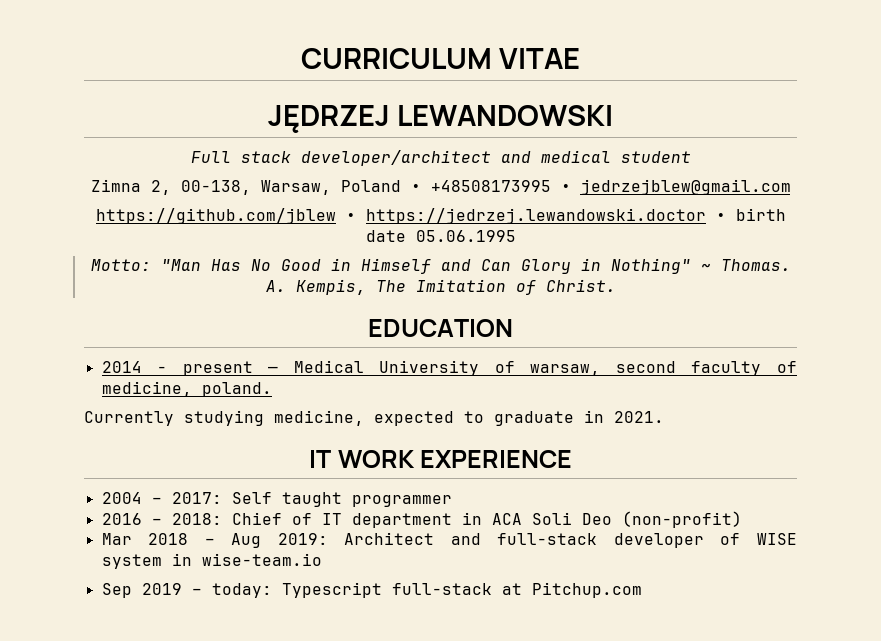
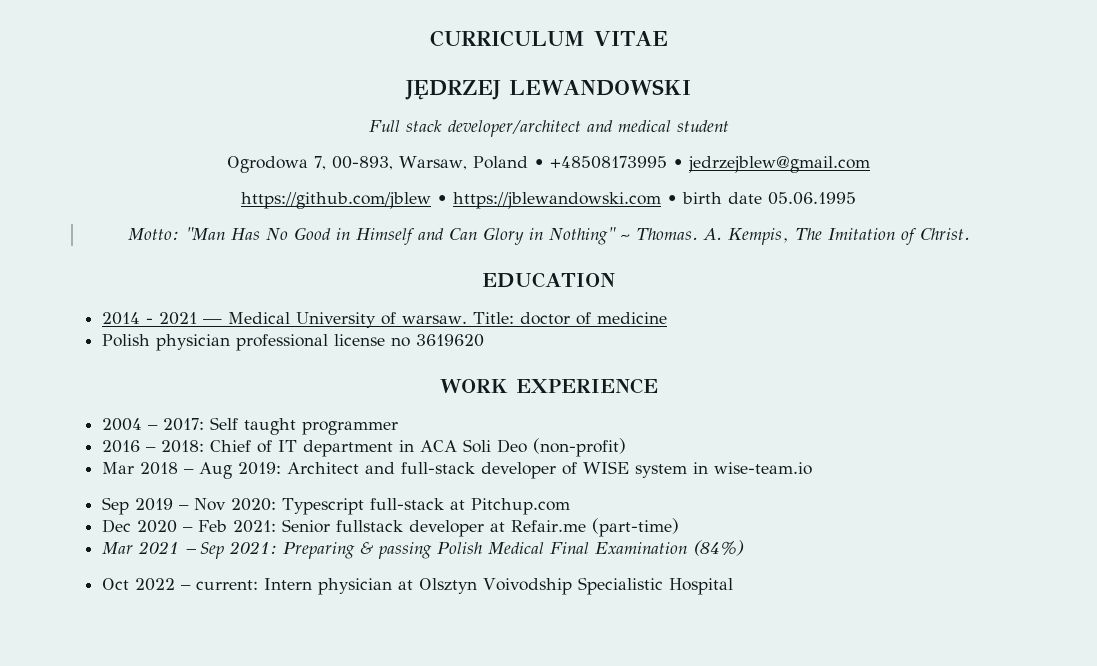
[90,179,251,195] Zimna 2, 00-138, -> [227,156,394,173] Ogrodowa 7, 00-893,
[365,208,706,224] https://jedrzej.lewandowski.doctor -> [453,192,661,209] https://jblewandowski.com
[182,361,253,376] present -> [159,312,198,325] 2021
[530,361,797,376] [101,381,272,397] [84,410,664,426] [308,450,331,468] warsaw, second faculty of medicine, poland. // Currently studying medicine, expected to graduate in 2021. // IT -> [402,312,668,325] [102,334,485,351] warsaw. Title: doctor of medicine // Polish physician professional license no 3619620 //
[211,583,272,598] today: -> [194,498,277,511] Nov 2020:
(642, 590) none -> [102,518,680,537] [102,540,745,559] [102,577,734,595] // Dec 2020 – Feb 2021: Senior fullstack developer at Refair.me (part-time) // Mar 2021 – Sep 2021: Preparing & passing Polish Medical Final Examination (84%) // Oct 2022 – current: Intern physician at Olsztyn Voivodship Specialistic Hospital

